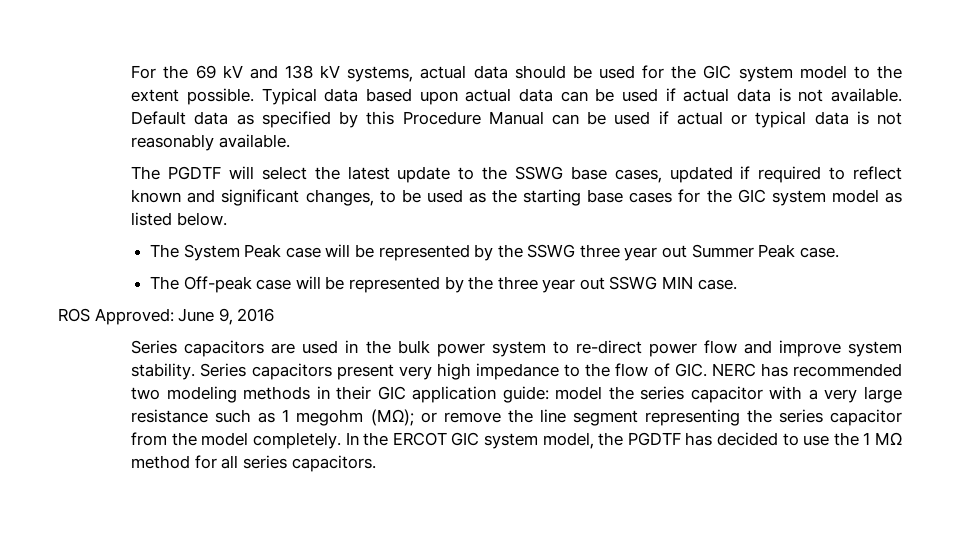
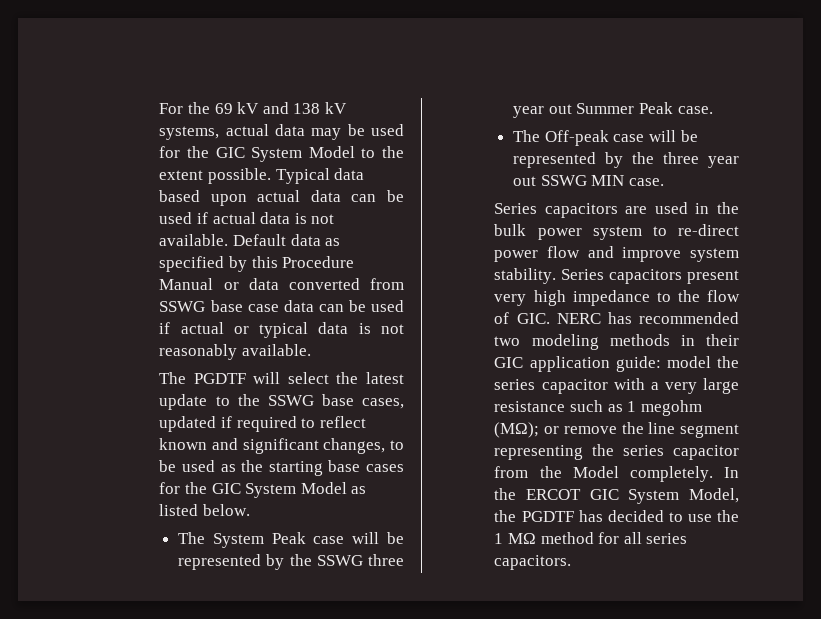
[514,65,566,79] should -> [311,128,342,140] may
[738,65,847,82] system model -> [251,146,355,162] System Model
(544, 118) none -> [223,278,404,290] [159,300,314,312] or data converted from SSWG base case data
[771,189,879,206] system model -> [245,482,347,498] System Model
[58,308,275,325] // ROS Approved: June 9, 2016 -> (664, 182) none
[201,432,249,446] model -> [572,466,619,478] Model
[484,432,594,449] system model, -> [628,488,739,504] System Model,

